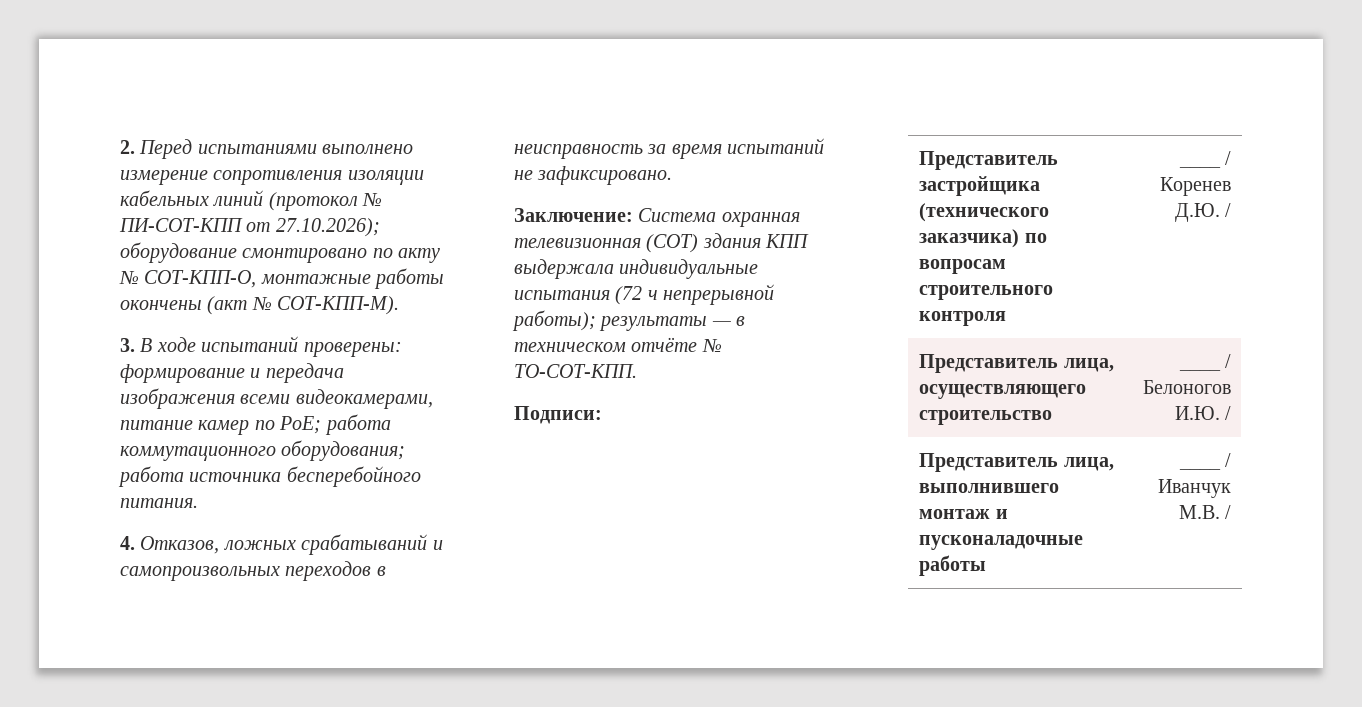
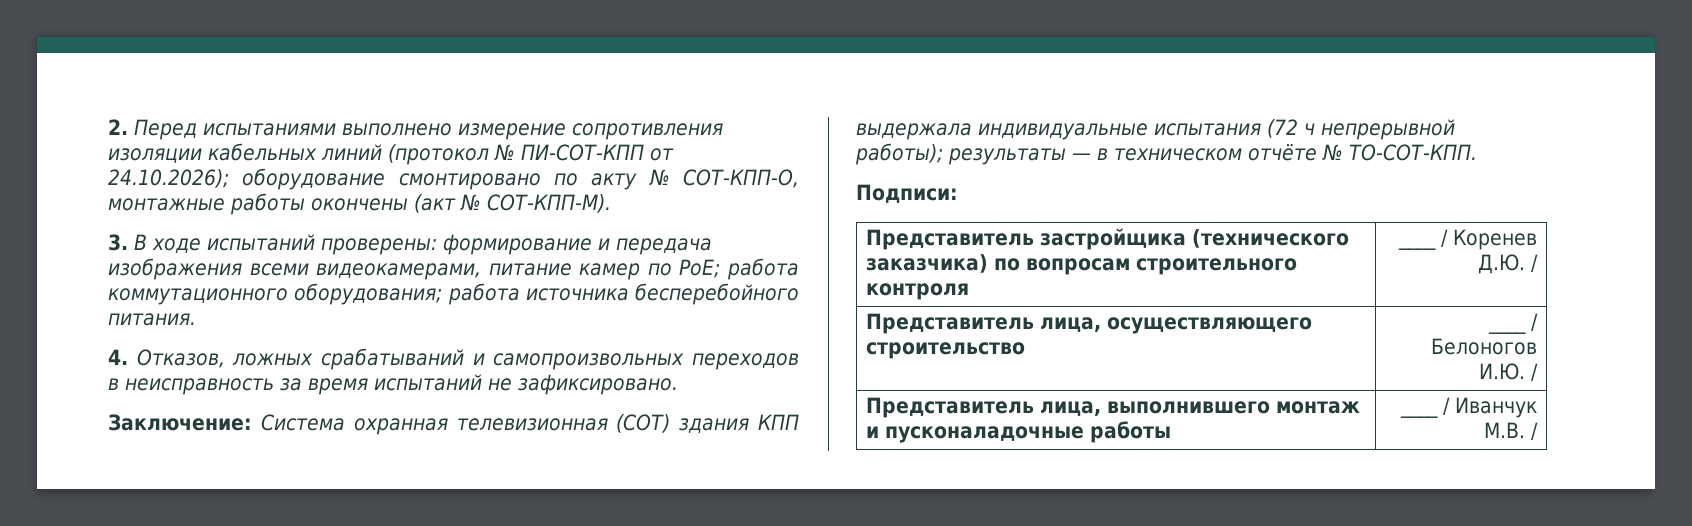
[275,218,380,237] 27.10.2026); -> [108,169,229,188] 24.10.2026);

